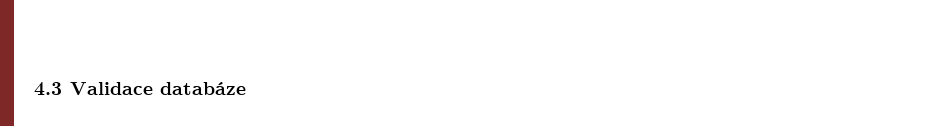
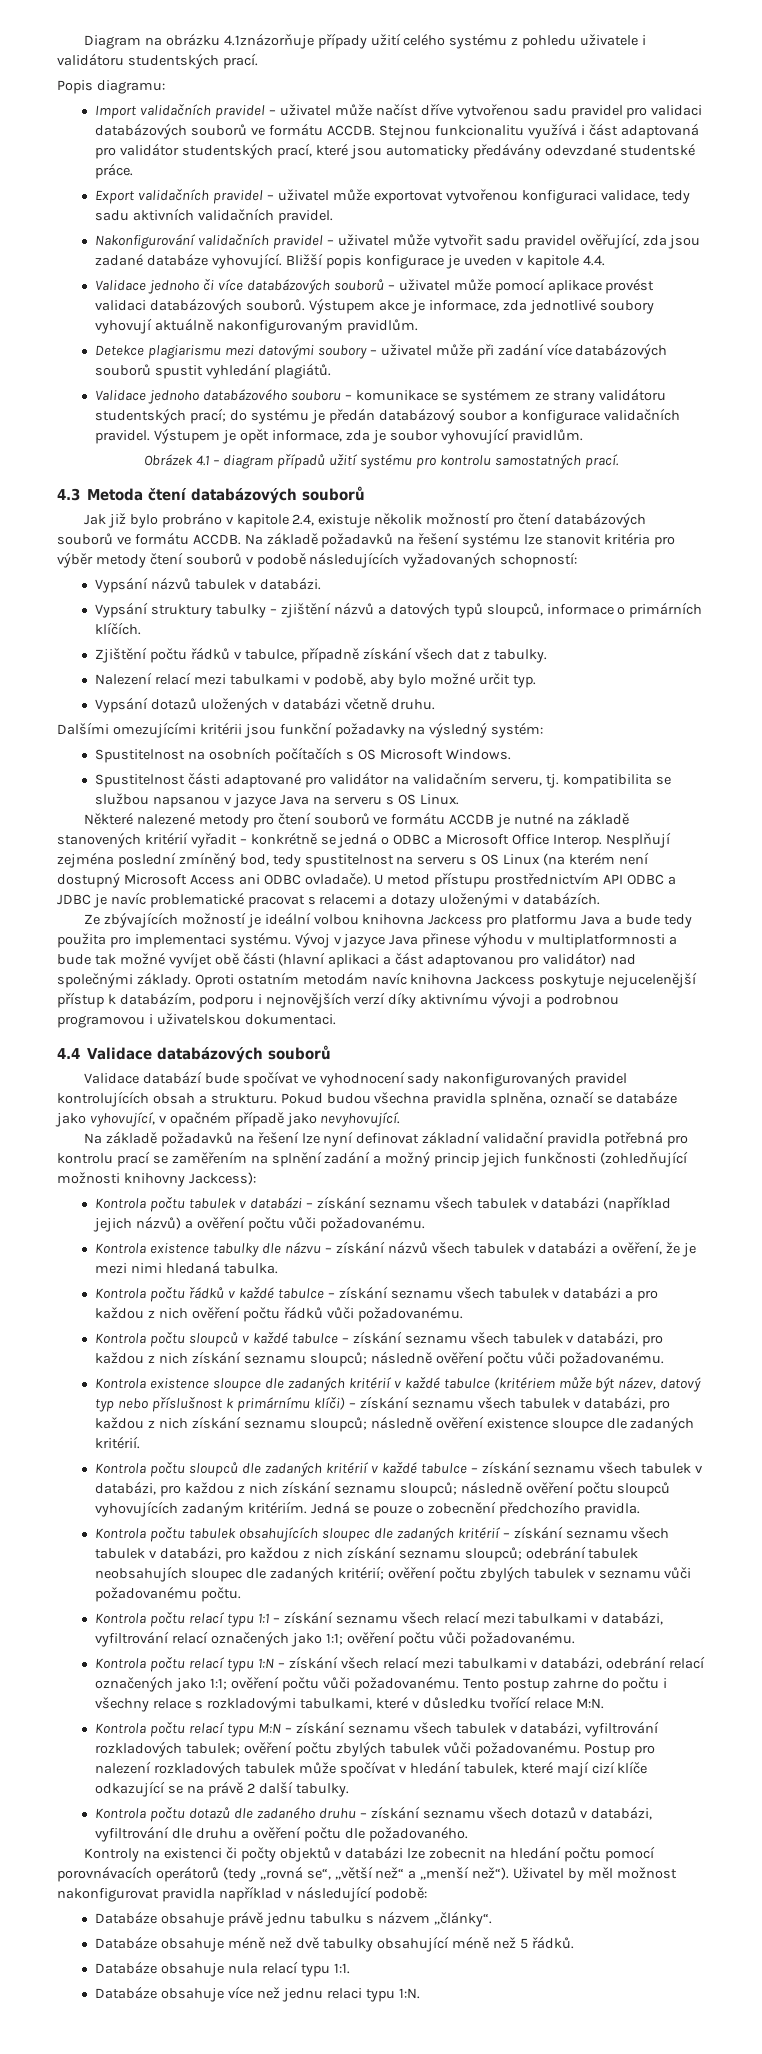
[34,82,247,96] 4.3 Validace databáze -> [83,33,647,49] [57,53,258,69] [57,80,165,94] [95,103,703,119] [95,123,699,139] [95,143,695,159] [95,163,134,179] [95,189,690,204] [95,208,334,224] [95,233,701,249] [95,253,605,269] [95,278,655,294] [95,298,654,314] [95,318,419,334] [95,343,668,359] [95,363,332,379] [95,388,666,404] [95,408,680,424] [95,428,583,444] [144,454,619,469] [57,486,366,504] [83,512,646,528] [57,532,675,548] [57,552,578,568] [95,577,322,593] [95,602,703,618] [95,622,142,635] [95,647,547,663] [95,672,536,688] [95,697,435,713] [57,722,544,738] [95,747,511,763] [95,772,671,788] [95,793,459,808] [83,812,629,828] [57,832,671,848] [57,852,649,868] [57,872,676,888] [57,892,601,908] [83,912,692,928] [57,932,677,948] [57,952,636,968] [57,972,698,988] [57,992,620,1008] [57,1013,336,1028] [57,1045,332,1063] [83,1071,628,1087] [57,1091,678,1107] [55,1111,401,1127] [83,1131,688,1147] [57,1151,688,1167] [57,1172,256,1187] [95,1196,672,1212] [93,1216,425,1232] [95,1241,697,1257] [95,1261,279,1274] [95,1286,659,1302] [95,1306,463,1322] [95,1331,664,1347] [95,1351,664,1367] [95,1377,702,1392] [95,1396,671,1412] [95,1416,695,1432] [95,1436,141,1449] [95,1461,704,1477] [95,1481,671,1497] [95,1501,640,1517] [95,1526,670,1542] [95,1546,639,1562] [95,1566,692,1582] [95,1586,242,1602] [95,1611,664,1627] [95,1631,575,1647] [95,1656,706,1672] [95,1676,668,1692] [95,1696,604,1712] [95,1721,660,1737] [95,1741,655,1757] [95,1761,648,1777] [95,1781,349,1797] [95,1806,653,1822] [95,1826,468,1842] [83,1846,655,1862] [57,1866,677,1882] [57,1886,427,1902] [95,1911,492,1927] [95,1936,574,1952] [95,1961,350,1977] [95,1986,420,2002] Diagram na obrázku 4.1znázorňuje případy užití celého systému z pohledu uživatele i validátoru studentských prací. // Popis diagramu: // Import validačních pravidel – uživatel může načíst dříve vytvořenou sadu pravidel pro validaci databázových souborů ve formátu ACCDB. Stejnou funkcionalitu využívá i část adaptovaná pro validátor studentských prací, které jsou automaticky předávány odevzdané studentské práce. // Export validačních pravidel – uživatel může exportovat vytvořenou konfiguraci validace, tedy sadu aktivních validačních pravidel. // Nakonfigurování validačních pravidel – uživatel může vytvořit sadu pravidel ověřující, zda jsou zadané databáze vyhovující. Bližší popis konfigurace je uveden v kapitole 4.4. // Validace jednoho či více databázových souborů – uživatel může pomocí aplikace provést validaci databázových souborů. Výstupem akce je informace, zda jednotlivé soubory vyhovují aktuálně nakonfigurovaným pravidlům. // Detekce plagiarismu mezi datovými soubory – uživatel může při zadání více databázových souborů spustit vyhledání plagiátů. // Validace jednoho databázového souboru – komunikace se systémem ze strany validátoru studentských prací; do systému je předán databázový soubor a konfigurace validačních pravidel. Výstupem je opět informace, zda je soubor vyhovující pravidlům. // Obrázek 4.1 – diagram případů užití systému pro kontrolu samostatných prací. // 4.3 Metoda čtení databázových souborů // Jak již bylo probráno v kapitole 2.4, existuje několik možností pro čtení databázových souborů ve formátu ACCDB. Na základě požadavků na řešení systému lze stanovit kritéria pro výběr metody čtení souborů v podobě následujících vyžadovaných schopností: // Vypsání názvů tabulek v databázi. // Vypsání struktury tabulky – zjištění názvů a datových typů sloupců, informace o primárních klíčích. // Zjištění počtu řádků v tabulce, případně získání všech dat z tabulky. // Nalezení relací mezi tabulkami v podobě, aby bylo možné určit typ. // Vypsání dotazů uložených v databázi včetně druhu. // Dalšími omezujícími kritérii jsou funkční požadavky na výsledný systém: // Spustitelnost na osobních počítačích s OS Microsoft Windows. // Spustitelnost části adaptované pro validátor na validačním serveru, tj. kompatibilita se službou napsanou v jazyce Java na serveru s OS Linux. // Některé nalezené metody pro čtení souborů ve formátu ACCDB je nutné na základě stanovených kritérií vyřadit – konkrétně se jedná o ODBC a Microsoft Office Interop. Nesplňují zejména poslední zmíněný bod, tedy spustitelnost na serveru s OS Linux (na kterém není dostupný Microsoft Access ani ODBC ovladače). U metod přístupu prostřednictvím API ODBC a JDBC je navíc problematické pracovat s relacemi a dotazy uloženými v databázích. // Ze zbývajících možností je ideální volbou knihovna Jackcess pro platformu Java a bude tedy použita pro implementaci systému. Vývoj v jazyce Java přinese výhodu v multiplatformnosti a bude tak možné vyvíjet obě části (hlavní aplikaci a část adaptovanou pro validátor) nad společnými základy. Oproti ostatním metodám navíc knihovna Jackcess poskytuje nejucelenější přístup k databázím, podporu i nejnovějších verzí díky aktivnímu vývoji a podrobnou programovou i uživatelskou dokumentaci. // 4.4 Validace databázových souborů // Validace databází bude spočívat ve vyhodnocení sady nakonfigurovaných pravidel kontrolujících obsah a strukturu. Pokud budou všechna pravidla splněna, označí se databáze jako vyhovující, v opačném případě jako nevyhovující. // Na základě požadavků na řešení lze nyní definovat základní validační pravidla potřebná pro kontrolu prací se zaměřením na splnění zadání a možný princip jejich funkčnosti (zohledňující možnosti knihovny Jackcess): // Kontrola počtu tabulek v databázi – získání seznamu všech tabulek v databázi (například jejich názvů) a ověření počtu vůči požadovanému. // Kontrola existence tabulky dle názvu – získání názvů všech tabulek v databázi a ověření, že je mezi nimi hledaná tabulka. // Kontrola počtu řádků v každé tabulce – získání seznamu všech tabulek v databázi a pro každou z nich ověření počtu řádků vůči požadovanému. // Kontrola počtu sloupců v každé tabulce – získání seznamu všech tabulek v databázi, pro každou z nich získání seznamu sloupců; následně ověření počtu vůči požadovanému. // Kontrola existence sloupce dle zadaných kritérií v každé tabulce (kritériem může být název, datový typ nebo příslušnost k primárnímu klíči) – získání seznamu všech tabulek v databázi, pro každou z nich získání seznamu sloupců; následně ověření existence sloupce dle zadaných kritérií. // Kontrola počtu sloupců dle zadaných kritérií v každé tabulce – získání seznamu všech tabulek v databázi, pro každou z nich získání seznamu sloupců; následně ověření počtu sloupců vyhovujících zadaným kritériím. Jedná se pouze o zobecnění předchozího pravidla. // Kontrola počtu tabulek obsahujících sloupec dle zadaných kritérií – získání seznamu všech tabulek v databázi, pro každou z nich získání seznamu sloupců; odebrání tabulek neobsahujích sloupec dle zadaných kritérií; ověření počtu zbylých tabulek v seznamu vůči požadovanému počtu. // Kontrola počtu relací typu 1:1 – získání seznamu všech relací mezi tabulkami v databázi, vyfiltrování relací označených jako 1:1; ověření počtu vůči požadovanému. // Kontrola počtu relací typu 1:N – získání všech relací mezi tabulkami v databázi, odebrání relací označených jako 1:1; ověření počtu vůči požadovanému. Tento postup zahrne do počtu i všechny relace s rozkladovými tabulkami, které v důsledku tvořící relace M:N. // Kontrola počtu relací typu M:N – získání seznamu všech tabulek v databázi, vyfiltrování rozkladových tabulek; ověření počtu zbylých tabulek vůči požadovanému. Postup pro nalezení rozkladových tabulek může spočívat v hledání tabulek, které mají cizí klíče odkazující se na právě 2 další tabulky. // Kontrola počtu dotazů dle zadaného druhu – získání seznamu všech dotazů v databázi, vyfiltrování dle druhu a ověření počtu dle požadovaného. // Kontroly na existenci či počty objektů v databázi lze zobecnit na hledání počtu pomocí porovnávacích operátorů (tedy „rovná se“, „větší než“ a „menší než“). Uživatel by měl možnost nakonfigurovat pravidla například v následující podobě: // Databáze obsahuje právě jednu tabulku s názvem „články“. // Databáze obsahuje méně než dvě tabulky obsahující méně než 5 řádků. // Databáze obsahuje nula relací typu 1:1. // Databáze obsahuje více než jednu relaci typu 1:N.

